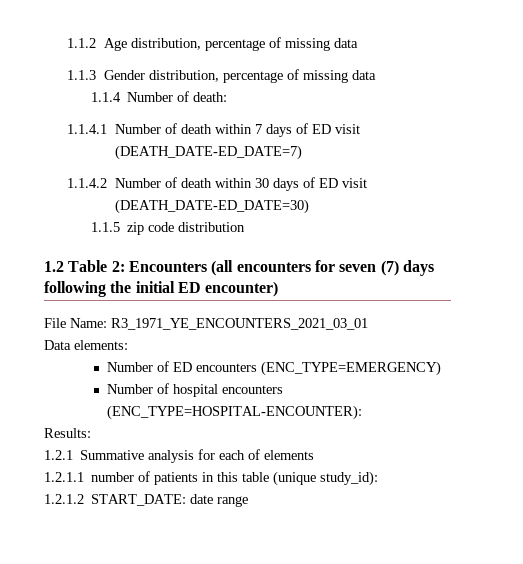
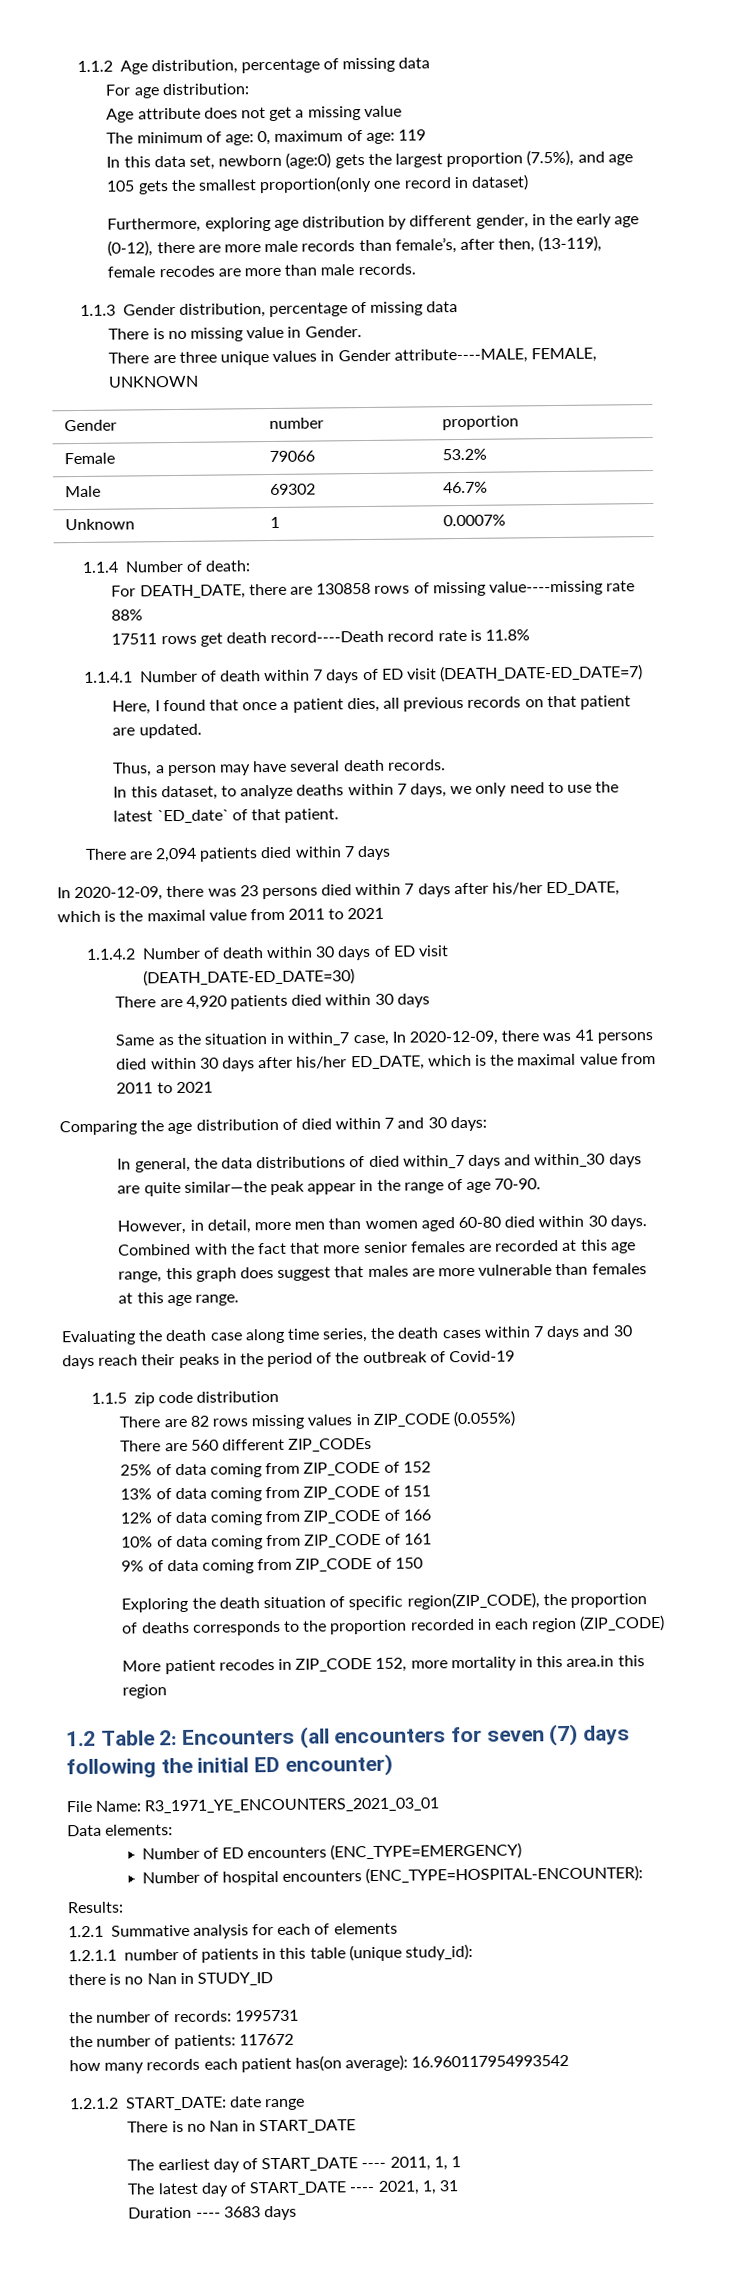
(358, 43) none -> [105,83,250,99] [106,105,402,123] [106,129,426,146] [106,149,633,170] [106,174,529,195] [107,213,640,233] [107,235,603,257] [107,263,416,278] // For age distribution: // Age attribute does not get a missing value // The minimum of age: 0, maximum of age: 119 // In this data set, newborn (age:0) gets the largest proportion (7.5%), and age 105 gets the smallest proportion(only one record in dataset) // Furthermore, exploring age distribution by different gender, in the early age (0-12), there are more male records than female’s, after then, (13-119), female recodes are more than male records.
[90,91,227,102] 1.1.4 Number of death: -> [108,326,362,342] [108,347,597,366] [108,375,200,388] [64,419,118,432] [269,417,325,430] [442,415,520,431] [64,452,116,465] [269,450,316,463] [442,448,488,461] [65,485,102,498] [270,483,317,495] [443,481,489,494] [65,518,136,531] [270,516,281,528] [443,514,507,527] [81,560,251,573] [111,580,636,600] [111,609,144,621] [111,629,530,647] There is no missing value in Gender. // There are three unique values in Gender attribute----MALE, FEMALE, UNKNOWN // Gender | number | proportion // Female | 79066 | 53.2% // Male | 69302 | 46.7% // Unknown | 1 | 0.0007% // 1.1.4 Number of death: // For DEATH_DATE, there are 130858 rows of missing value----missing rate 88% // 17511 rows get death record----Death record rate is 11.8%
(302, 152) none -> [112,695,631,715] [112,723,202,739] [113,759,446,777] [113,781,620,801] [113,808,340,824] [84,845,392,863] [57,881,621,902] [57,907,385,923] // Here, I found that once a patient dies, all previous records on that patient are updated. // Thus, a person may have several death records. // In this dataset, to analyze deaths within 7 days, we only need to use the latest `ED_date` of that patient. // There are 2,094 patients died within 7 days // In 2020-12-09, there was 23 persons died within 7 days after his/her ED_DATE, which is the maximal value from 2011 to 2021
[90,222,245,235] 1.1.5 zip code distribution -> [115,993,430,1010] [115,1029,653,1047] [116,1052,656,1072] [116,1081,213,1094] [59,1116,487,1136] [117,1153,642,1173] [117,1178,542,1197] [117,1215,647,1235] [118,1239,636,1256] [118,1263,647,1283] [118,1292,240,1307] [61,1325,633,1346] [62,1350,516,1370] [90,1390,279,1407] [119,1410,515,1430] [120,1437,373,1452] [120,1461,431,1478] [120,1485,431,1502] [120,1509,431,1526] [121,1533,432,1550] [121,1557,423,1574] [121,1592,647,1613] [122,1614,666,1636] [122,1655,645,1675] [122,1684,168,1699] There are 4,920 patients died within 30 days // Same as the situation in within_7 case, In 2020-12-09, there was 41 persons died within 30 days after his/her ED_DATE, which is the maximal value from 2011 to 2021 // Comparing the age distribution of died within 7 and 30 days: // In general, the data distributions of died within_7 days and within_30 days are quite similar—the peak appear in the range of age 70-90. // However, in detail, more men than women aged 60-80 died within 30 days. Combined with the fact that more senior females are recorded at this age range, this graph does suggest that males are more vulnerable than females at this age range. // Evaluating the death case along time series, the death cases within 7 days and 30 days reach their peaks in the period of the outbreak of Covid-19 // 1.1.5 zip code distribution // There are 82 rows missing values in ZIP_CODE (0.055%) // There are 560 different ZIP_CODEs // 25% of data coming from ZIP_CODE of 152 // 13% of data coming from ZIP_CODE of 151 // 12% of data coming from ZIP_CODE of 166 // 10% of data coming from ZIP_CODE of 161 // 9% of data coming from ZIP_CODE of 150 // Exploring the death situation of specific region(ZIP_CODE), the proportion of deaths corresponds to the proportion recorded in each region (ZIP_CODE) // More patient recodes in ZIP_CODE 152, more mortality in this area.in this region
[44,494,249,507] 1.2.1.2 START_DATE: date range -> [68,1972,273,1986] [69,2009,299,2024] [69,2033,294,2050] [69,2054,570,2074] [69,2096,306,2111] [127,2119,357,2134] [127,2156,461,2173] [127,2180,458,2197] [128,2205,298,2221] there is no Nan in STUDY_ID // the number of records: 1995731 // the number of patients: 117672 // how many records each patient has(on average): 16.960117954993542 // 1.2.1.2 START_DATE: date range // There is no Nan in START_DATE // The earliest day of START_DATE ---- 2011, 1, 1 // The latest day of START_DATE ---- 2021, 1, 31 // Duration ---- 3683 days

